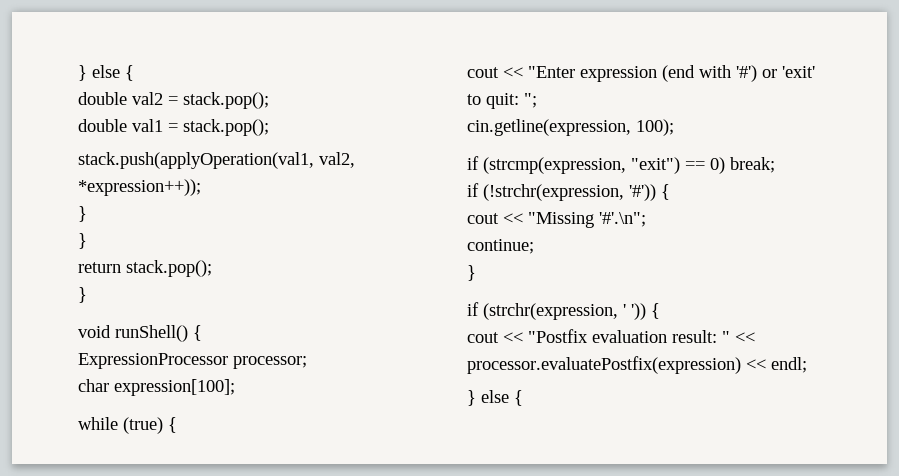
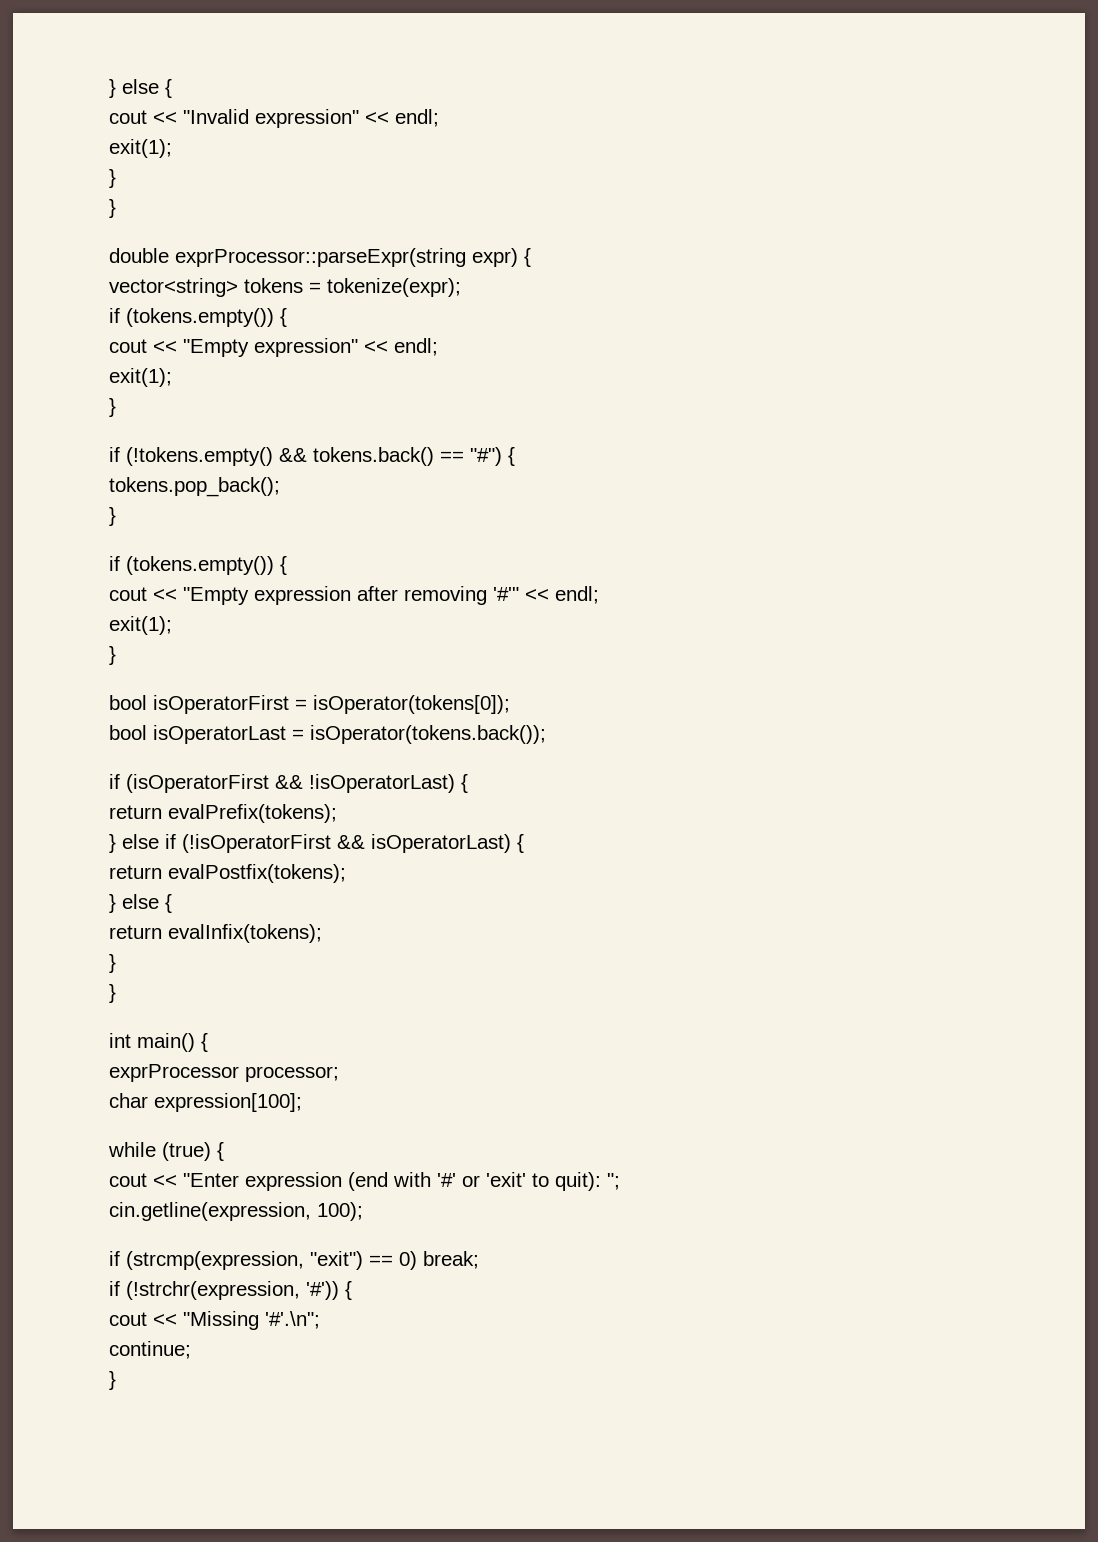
[78,65,134,81] [78,92,269,109] [78,119,269,136] [78,152,355,169] [78,179,201,196] [78,206,87,222] [78,233,87,249] [78,260,212,277] [78,287,87,303] [78,325,202,342] [78,353,228,369] } else { // double val2 = stack.pop(); // double val1 = stack.pop(); // stack.push(applyOperation(val1, val2, *expression++)); // } // } // return stack.pop(); // } // void runShell() { // ExpressionProcessor -> [109,79,172,98] [109,109,439,128] [109,139,172,158] [109,169,116,188] [109,199,116,218] [109,248,531,267] [109,278,461,297] [109,308,287,327] [109,338,438,357] [109,368,172,387] [109,398,116,417] [109,447,515,466] [109,477,280,497] [109,507,116,526] [109,556,287,575] [109,586,599,605] [109,616,172,635] [109,646,116,665] [109,695,510,714] [109,725,546,744] [109,774,468,793] [109,804,337,823] [109,834,524,853] [109,864,346,883] [109,894,172,913] [109,924,322,943] [109,954,116,973] [109,984,116,1003] [109,1033,208,1052] [109,1064,239,1082] } else { // cout << "Invalid expression" << endl; // exit(1); // } // } // double exprProcessor::parseExpr(string expr) { // vector<string> tokens = tokenize(expr); // if (tokens.empty()) { // cout << "Empty expression" << endl; // exit(1); // } // if (!tokens.empty() && tokens.back() == "#") { // tokens.pop_back(); // } // if (tokens.empty()) { // cout << "Empty expression after removing '#'" << endl; // exit(1); // } // bool isOperatorFirst = isOperator(tokens[0]); // bool isOperatorLast = isOperator(tokens.back()); // if (isOperatorFirst && !isOperatorLast) { // return evalPrefix(tokens); // } else if (!isOperatorFirst && isOperatorLast) { // return evalPostfix(tokens); // } else { // return evalInfix(tokens); // } // } // int main() { // exprProcessor
[736,65,757,82] '#') -> [437,1173,456,1187] '#'
[486,93,519,109] quit: -> [555,1172,601,1191] quit):
[467,302,660,320] [467,329,755,343] [467,356,807,374] [467,390,523,406] // if (strchr(expression, ' ')) { // cout << "Postfix evaluation result: " << processor.evaluatePostfix(expression) << endl; // } else { -> (116, 1380) none

